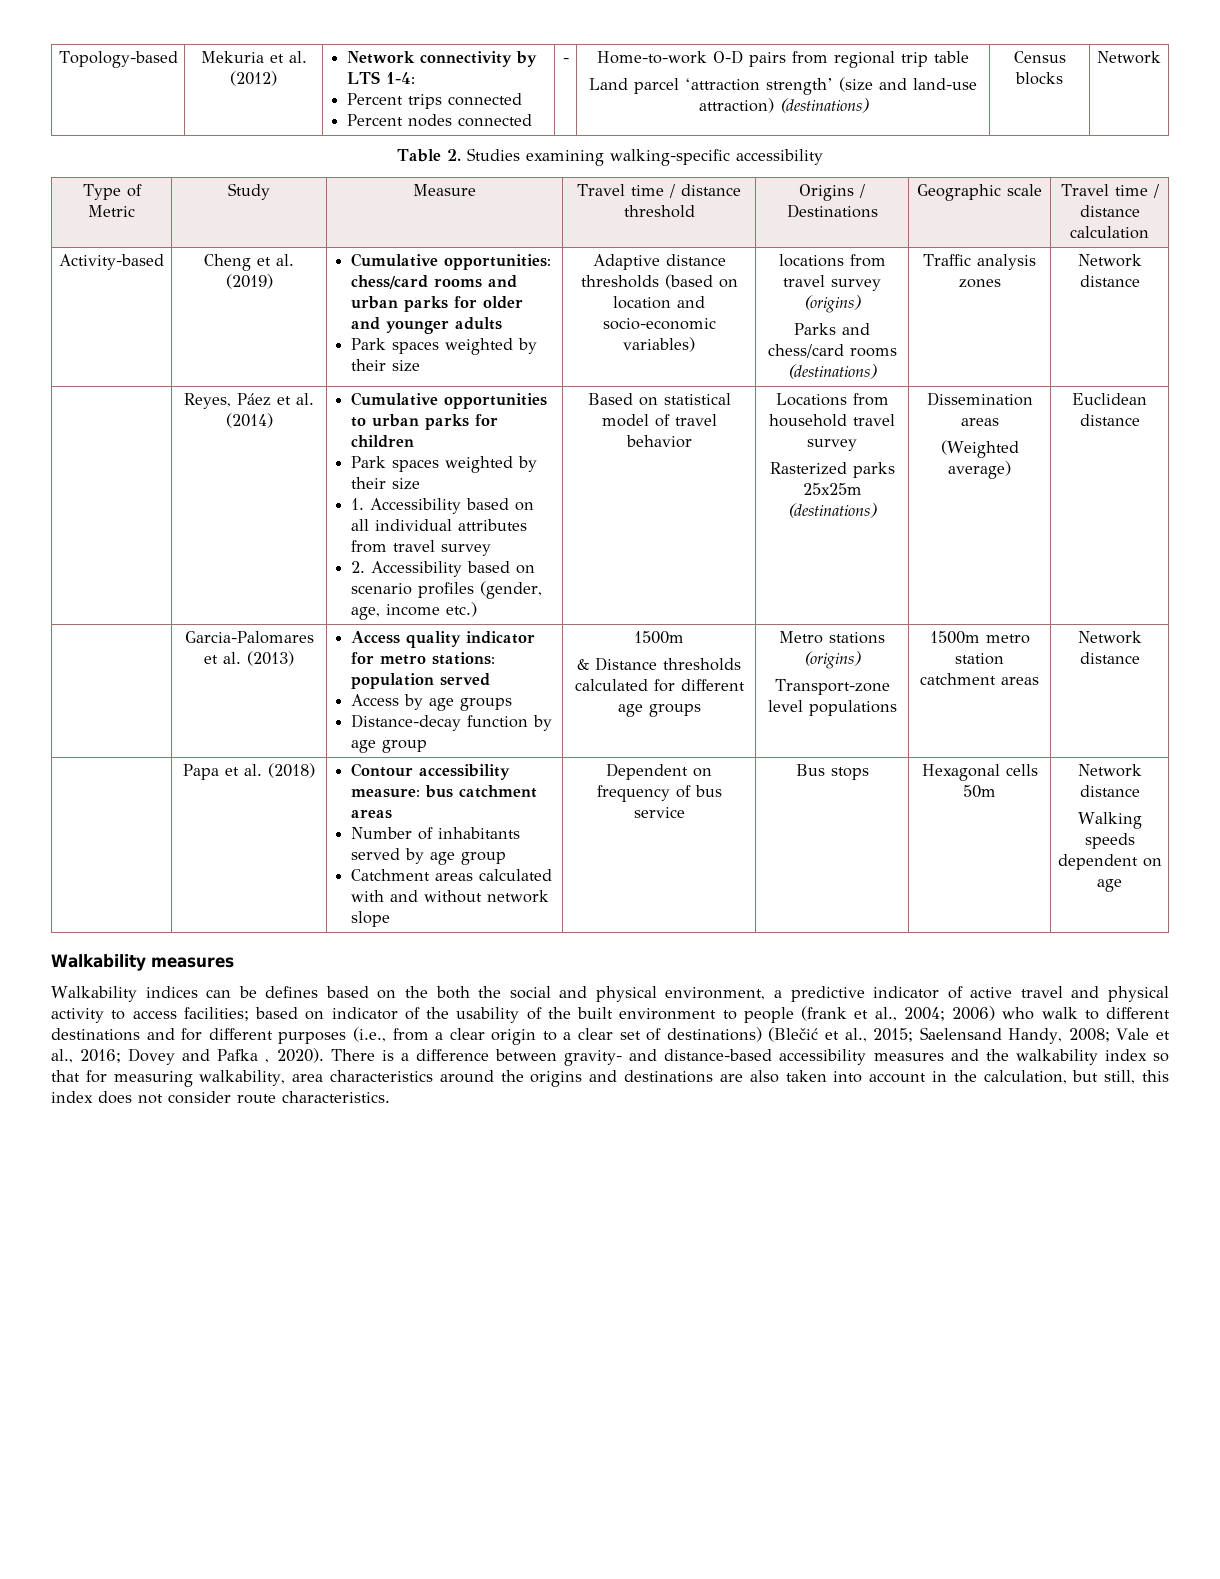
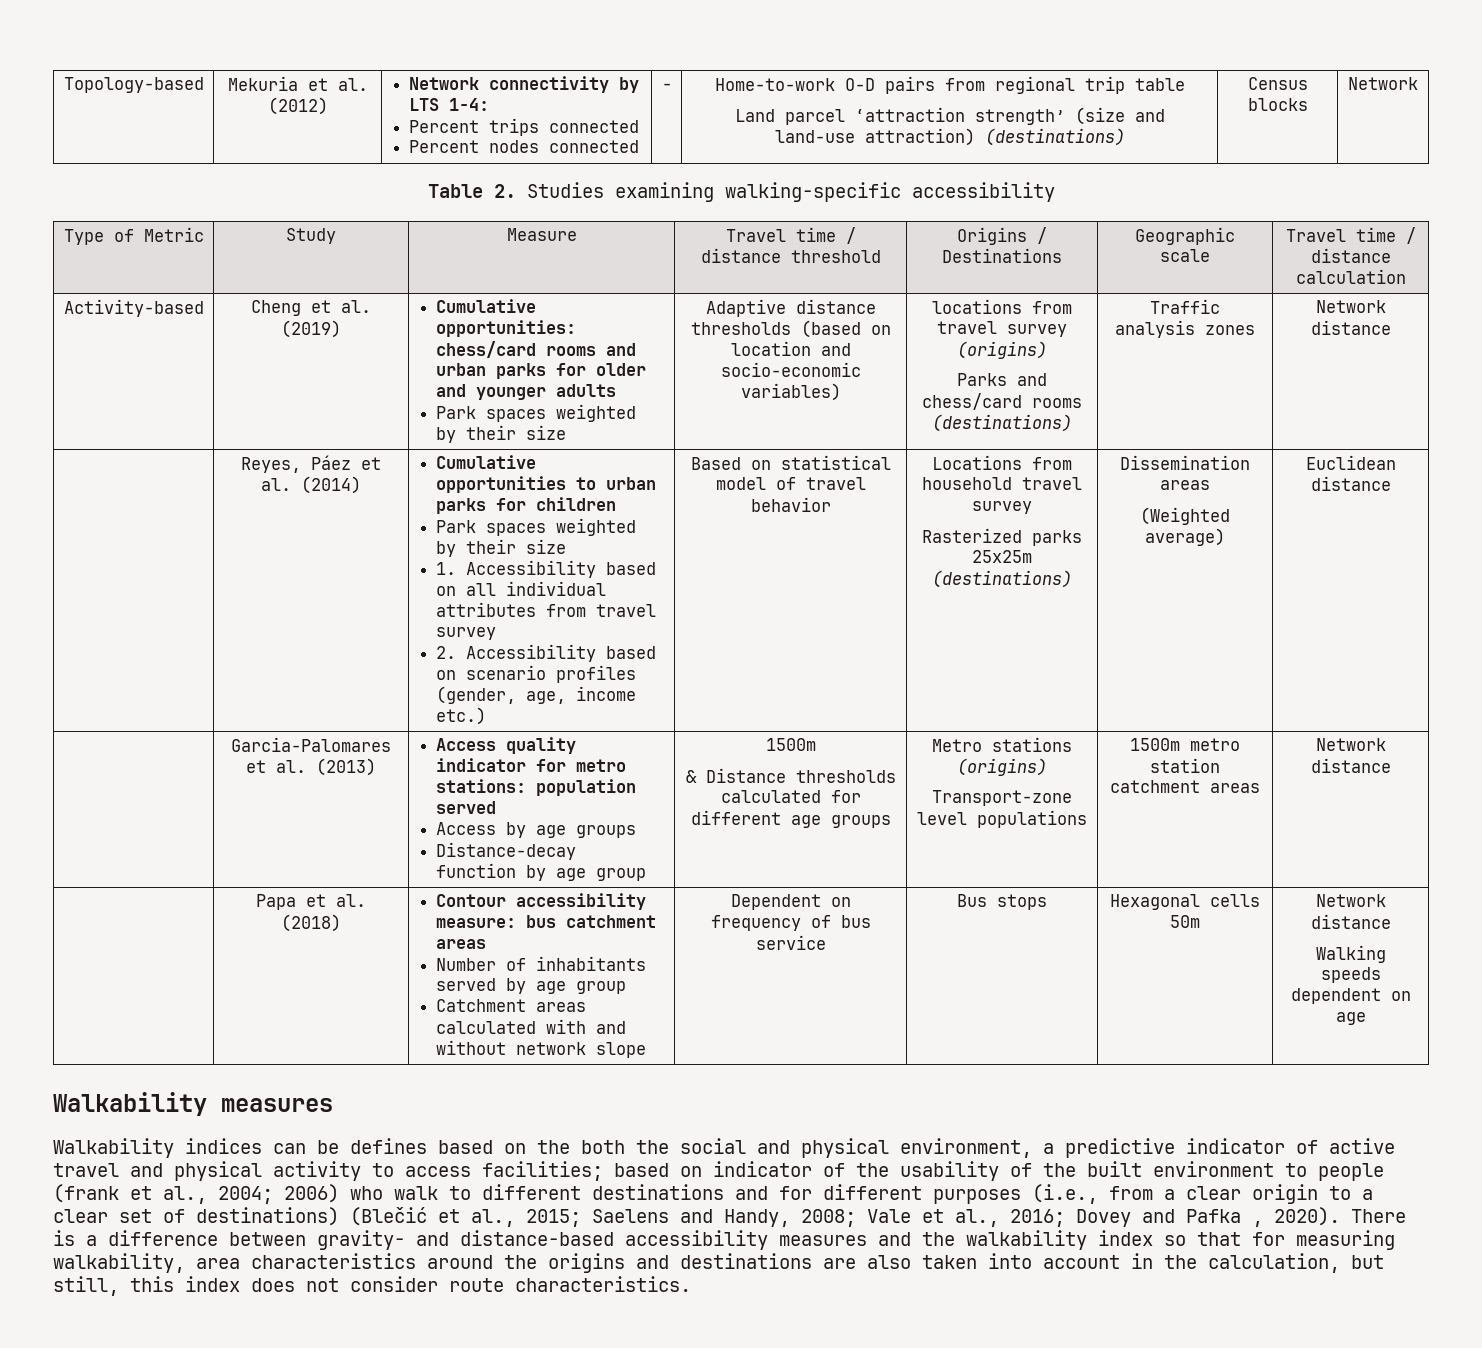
[919,1027,1002,1040] Saelensand -> [592,1209,713,1223] Saelens and

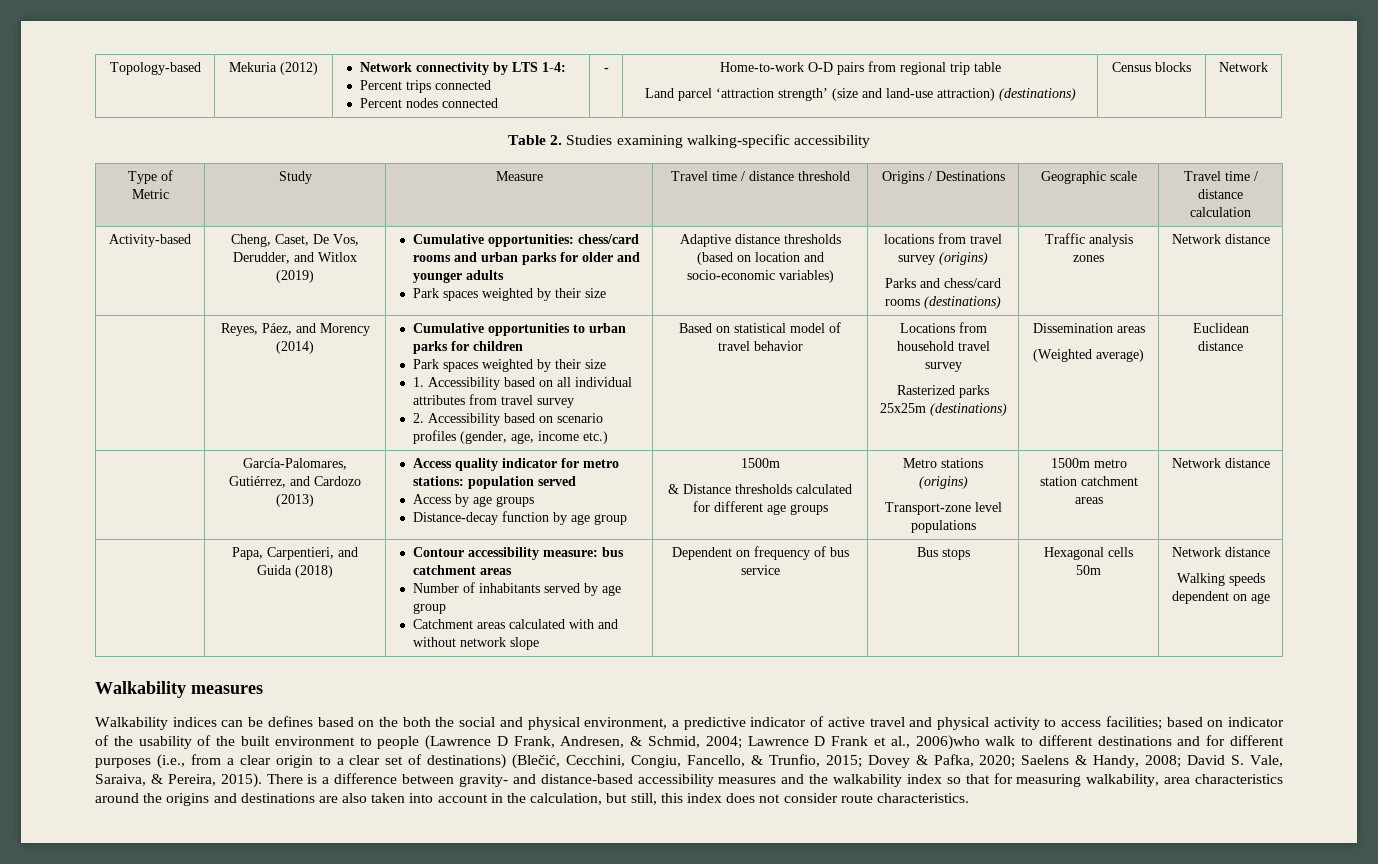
[307,78,368,91] et al. -> (277, 67) none
[251,300,371,316] Cheng et al. -> [231,234,359,247] [233,252,357,264] Cheng, Caset, De Vos, Derudder, and Witlox
[311,455,381,470] [261,478,291,491] Páez et al. -> [261,323,370,336] Páez, and Morency
[231,737,391,752] [246,760,306,773] Garcia-Palomares et al. -> [243,458,347,470] [229,476,361,488] García-Palomares, Gutiérrez, and Cardozo
[256,894,366,910] Papa et al. -> [232,547,358,560] [257,565,292,575] Papa, Carpentieri, and Guida
[53,1184,383,1204] (frank et al., 2004; 2006) who -> [425,735,980,750] (Lawrence D Frank, Andresen, & Schmid, 2004; Lawrence D Frank et al., 2006)who
[350,1207,1340,1227] (Blečić et al., 2015; Saelens and Handy, 2008; Vale et al., 2016; Dovey and Pafka , 2020). -> [512,754,1283,769] [95,773,262,788] (Blečić, Cecchini, Congiu, Fancello, & Trunfio, 2015; Dovey & Pafka, 2020; Saelens & Handy, 2008; David S. Vale, Saraiva, & Pereira, 2015).

